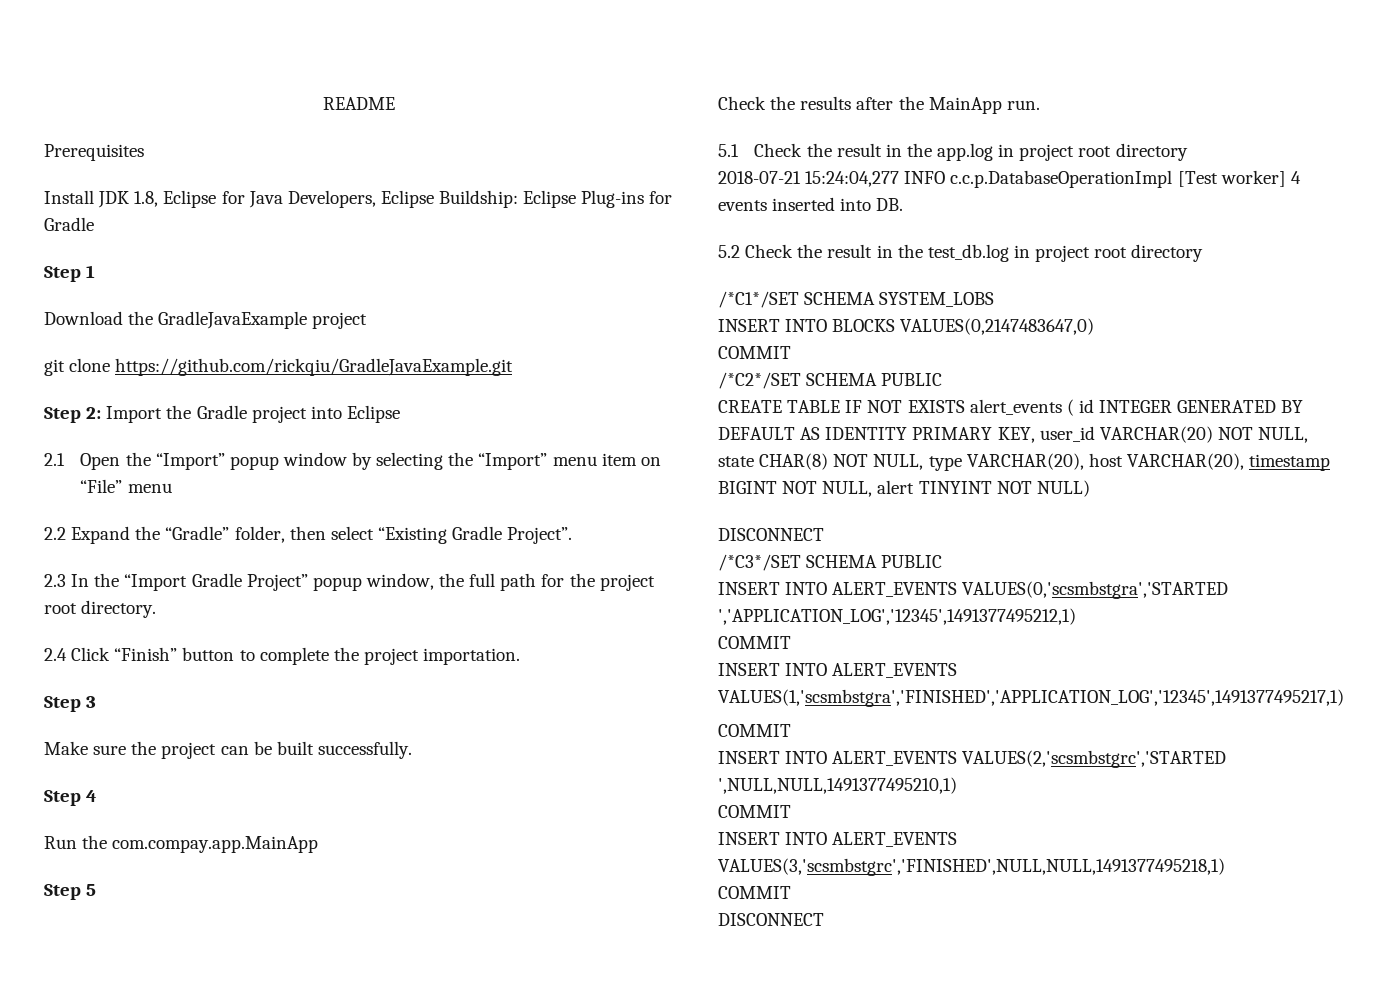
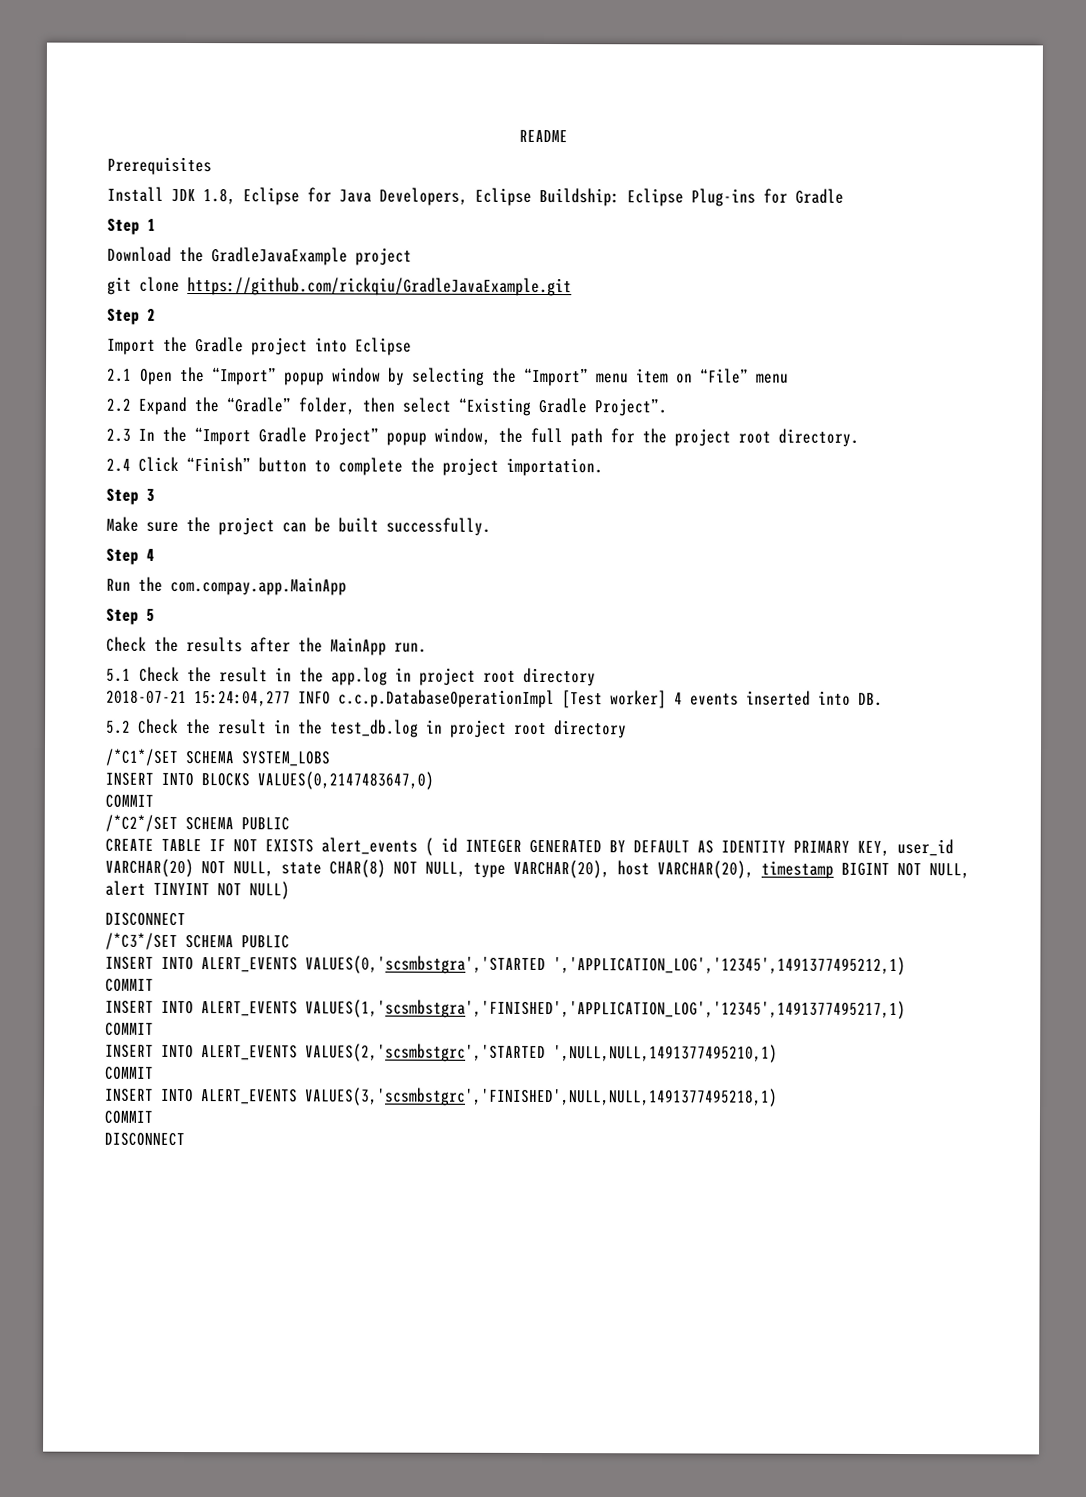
[86,407,102,419] 2: -> [147,308,156,321] 2 //

